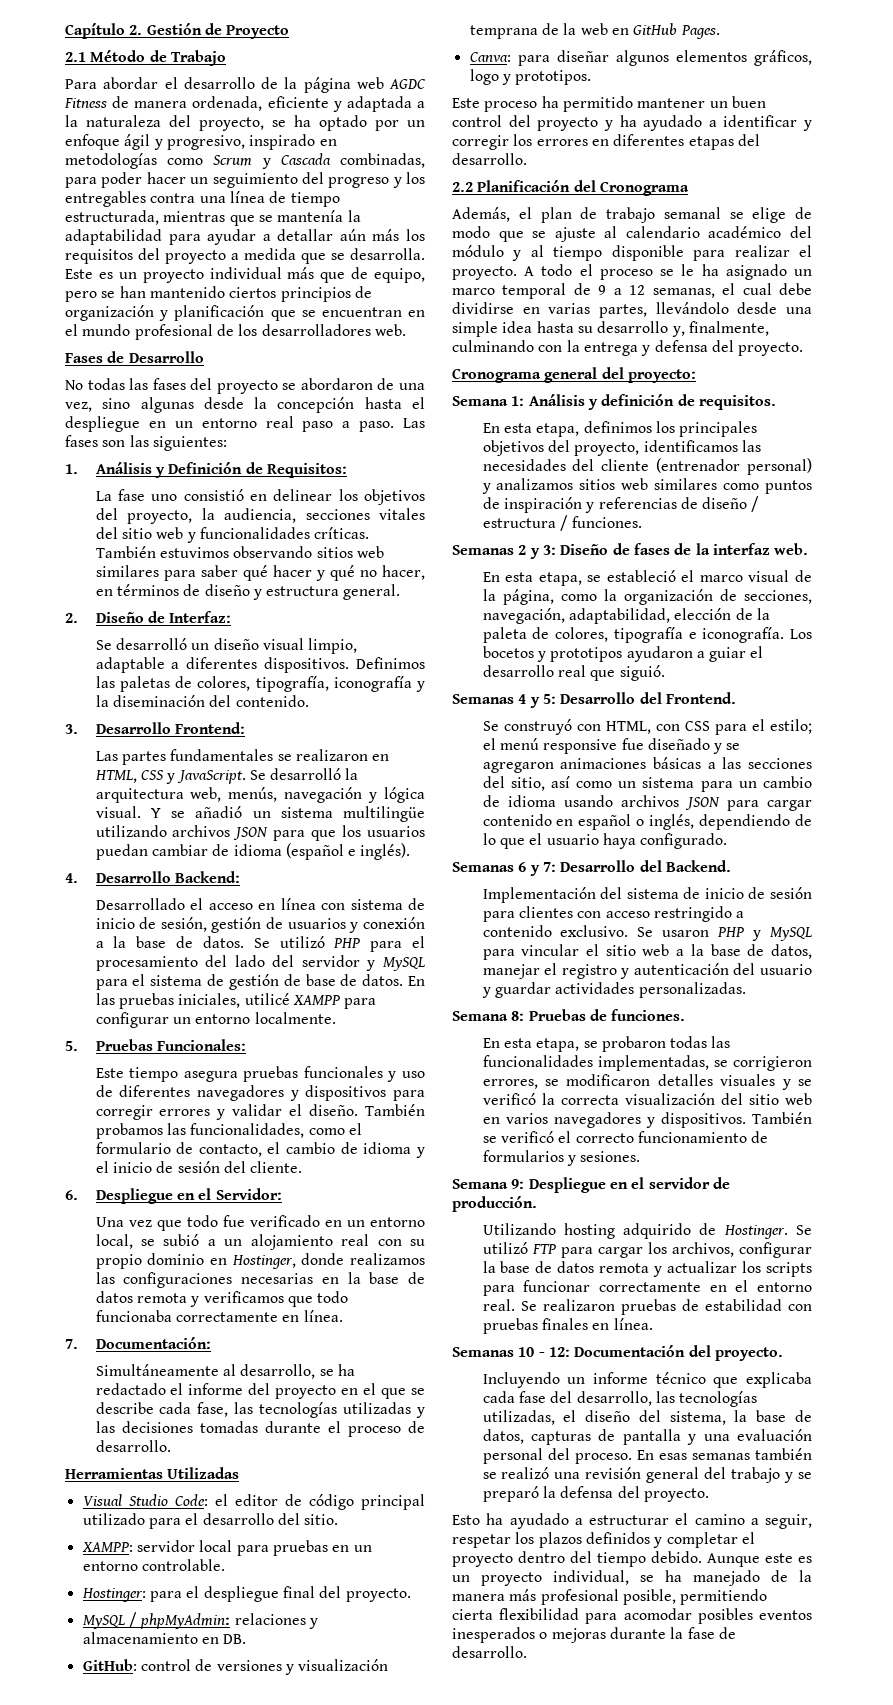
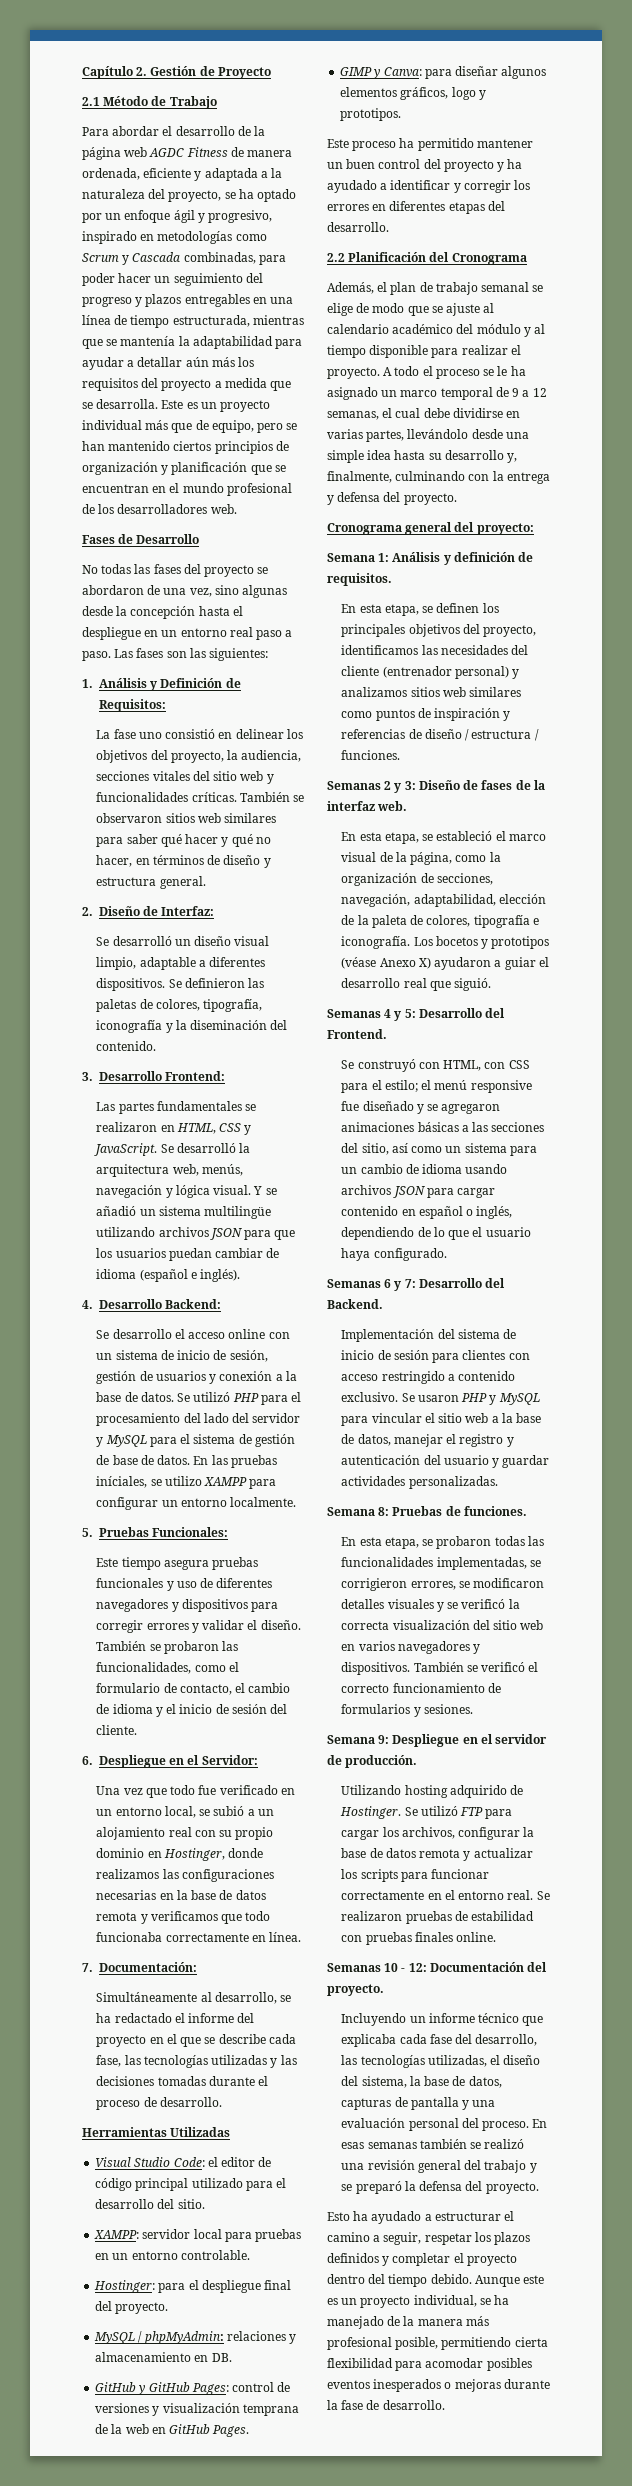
[406,172,425,184] [65,191,196,207] los entregables contra -> [145,294,267,307] plazos entregables en
[159,546,313,558] estuvimos observando -> [293,795,305,802] [96,813,163,823] se observaron
[356,657,426,669] Definimos -> [168,978,245,988] Se definieron
[95,898,346,910] Desarrollado el acceso en línea con -> [96,1329,290,1339] [96,1353,113,1360] Se desarrollo el acceso online con un
[178,993,290,1008] iniciales, utilicé -> [96,1476,202,1488] iníciales, se utilizo
[95,1123,163,1139] probamos -> [149,1641,219,1654] se probaron
[82,1659,137,1671] GitHub: -> [95,2382,229,2395] GitHub y GitHub Pages:
(720, 32) none -> [340,67,381,79] GIMP y
[583,421,652,433] definimos -> [422,603,480,613] se definen
(623, 654) none -> [341,957,431,969] (véase Anexo X)
[592,1318,653,1330] en línea. -> [456,1932,497,1942] online.

